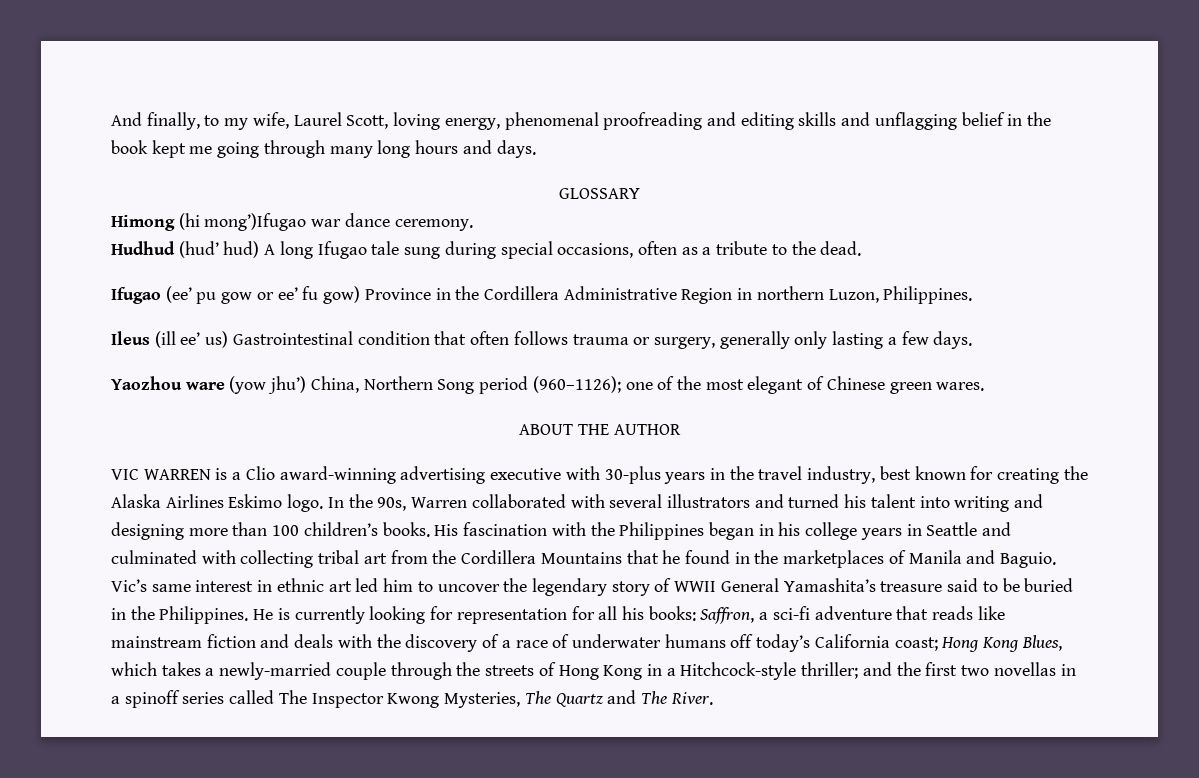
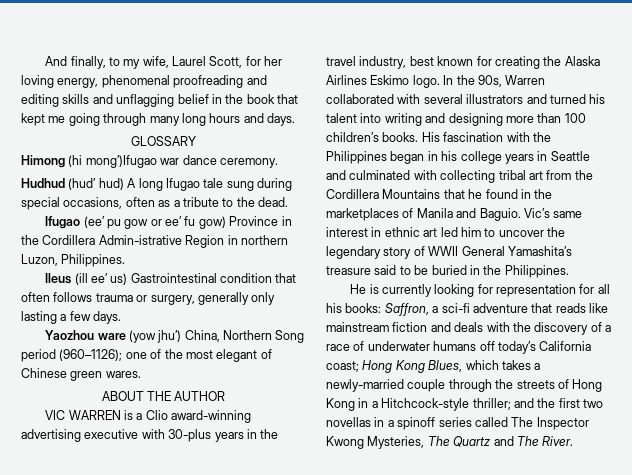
(389, 122) none -> [245,56,283,66] for her
(148, 147) none -> [277,94,298,104] that
[563,286,677,300] Administrative -> [98,235,182,245] Admin-istrative
(249, 615) none -> (569, 271) //

